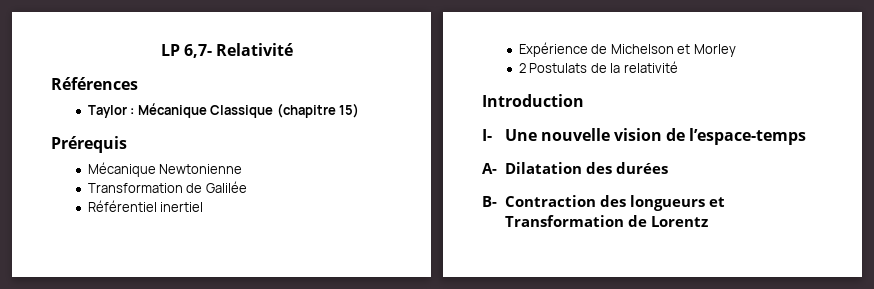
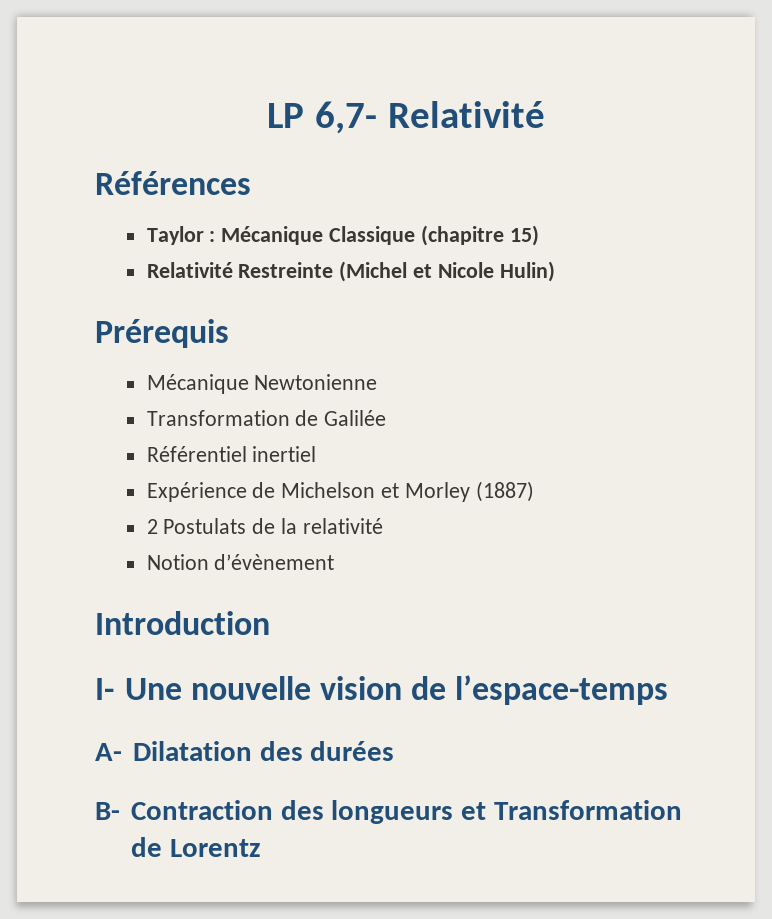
(360, 110) none -> [146,261,555,282] // Relativité Restreinte (Michel et Nicole Hulin)
(736, 50) none -> [475,481,534,502] (1887)
(678, 67) none -> [146,554,335,570] // Notion d’évènement

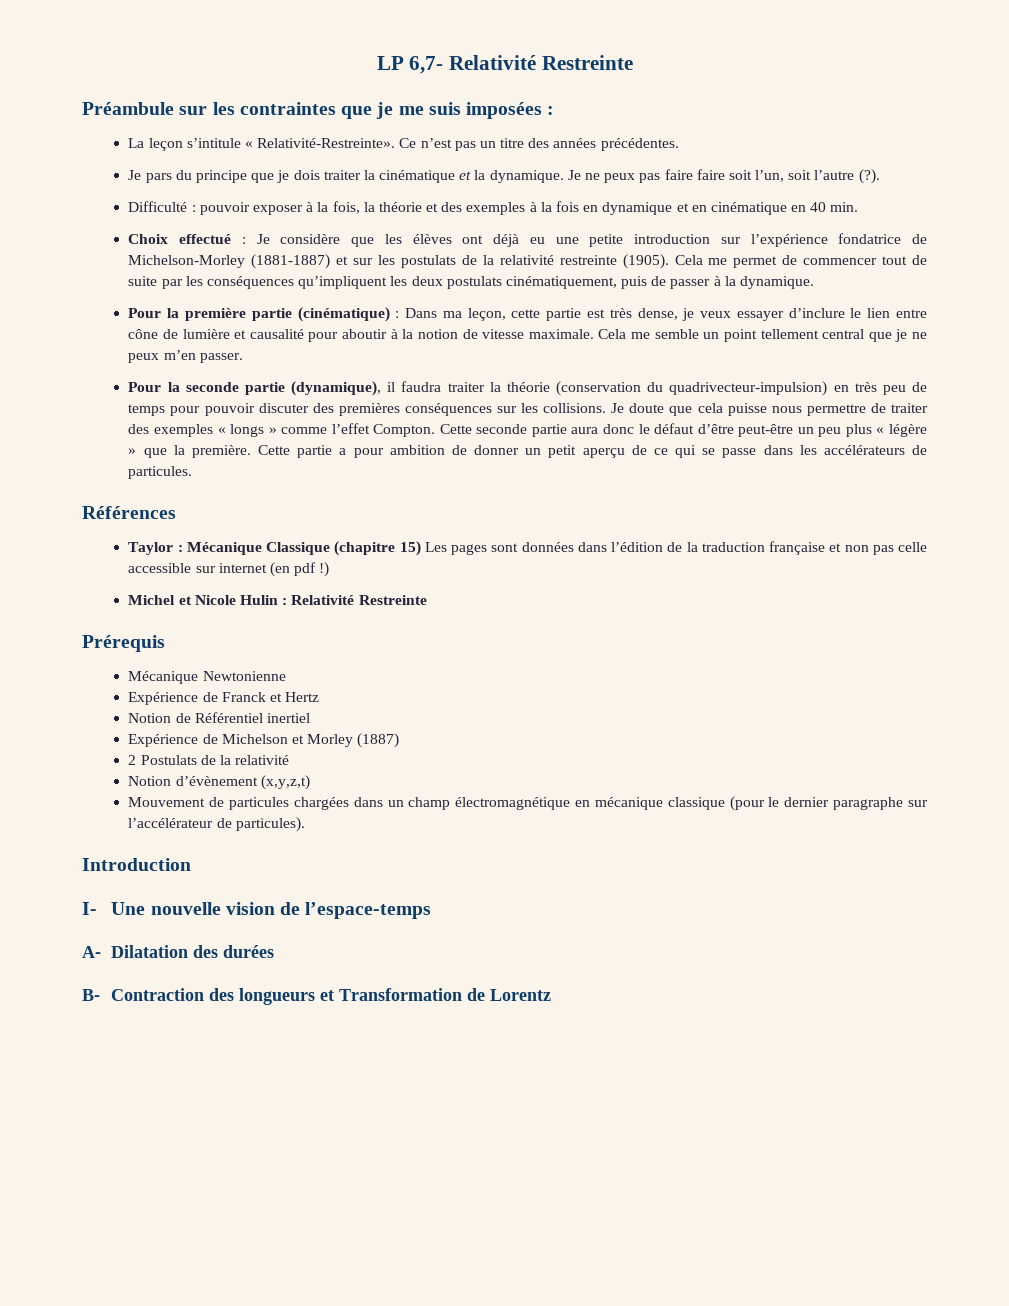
(545, 114) none -> [541,55,633,70] [82,102,555,119] [128,138,679,151] [128,169,880,184] [128,201,859,215] [128,233,927,247] [128,254,928,269] [128,276,814,289] [128,307,927,322] [128,329,927,342] [128,350,243,363] [128,381,927,396] [128,403,929,416] [128,423,927,437] [128,445,928,458] [128,466,193,479] Restreinte // Préambule sur les contraintes que je me suis imposées : // La leçon s’intitule « Relativité-Restreinte». Ce n’est pas un titre des années précédentes. // Je pars du principe que je dois traiter la cinématique et la dynamique. Je ne peux pas faire faire soit l’un, soit l’autre (?). // Difficulté : pouvoir exposer à la fois, la théorie et des exemples à la fois en dynamique et en cinématique en 40 min. // Choix effectué : Je considère que les élèves ont déjà eu une petite introduction sur l’expérience fondatrice de Michelson-Morley (1881-1887) et sur les postulats de la relativité restreinte (1905). Cela me permet de commencer tout de suite par les conséquences qu’impliquent les deux postulats cinématiquement, puis de passer à la dynamique. // Pour la première partie (cinématique) : Dans ma leçon, cette partie est très dense, je veux essayer d’inclure le lien entre cône de lumière et causalité pour aboutir à la notion de vitesse maximale. Cela me semble un point tellement central que je ne peux m’en passer. // Pour la seconde partie (dynamique), il faudra traiter la théorie (conservation du quadrivecteur-impulsion) en très peu de temps pour pouvoir discuter des premières conséquences sur les collisions. Je doute que cela puisse nous permettre de traiter des exemples « longs » comme l’effet Compton. Cette seconde partie aura donc le défaut d’être peut-être un peu plus « légère » que la première. Cette partie a pour ambition de donner un petit aperçu de ce qui se passe dans les accélérateurs de particules.
[146,261,555,282] [95,319,229,348] [146,374,378,394] [146,410,387,426] // Relativité Restreinte (Michel et Nicole Hulin) // Prérequis // Mécanique Newtonienne // Transformation de Galilée // -> [424,541,928,555] [128,562,330,577] [128,595,427,605] [82,635,165,652] [128,671,286,684] [128,692,320,705] [128,713,191,723] Les pages sont données dans l’édition de la traduction française et non pas celle accessible sur internet (en pdf !) // Michel et Nicole Hulin : Relativité Restreinte // Prérequis // Mécanique Newtonienne // Expérience de Franck et Hertz // Notion de
(335, 562) none -> [260,775,310,790] [128,796,928,811] [128,817,305,832] (x,y,z,t) // Mouvement de particules chargées dans un champ électromagnétique en mécanique classique (pour le dernier paragraphe sur l’accélérateur de particules).

